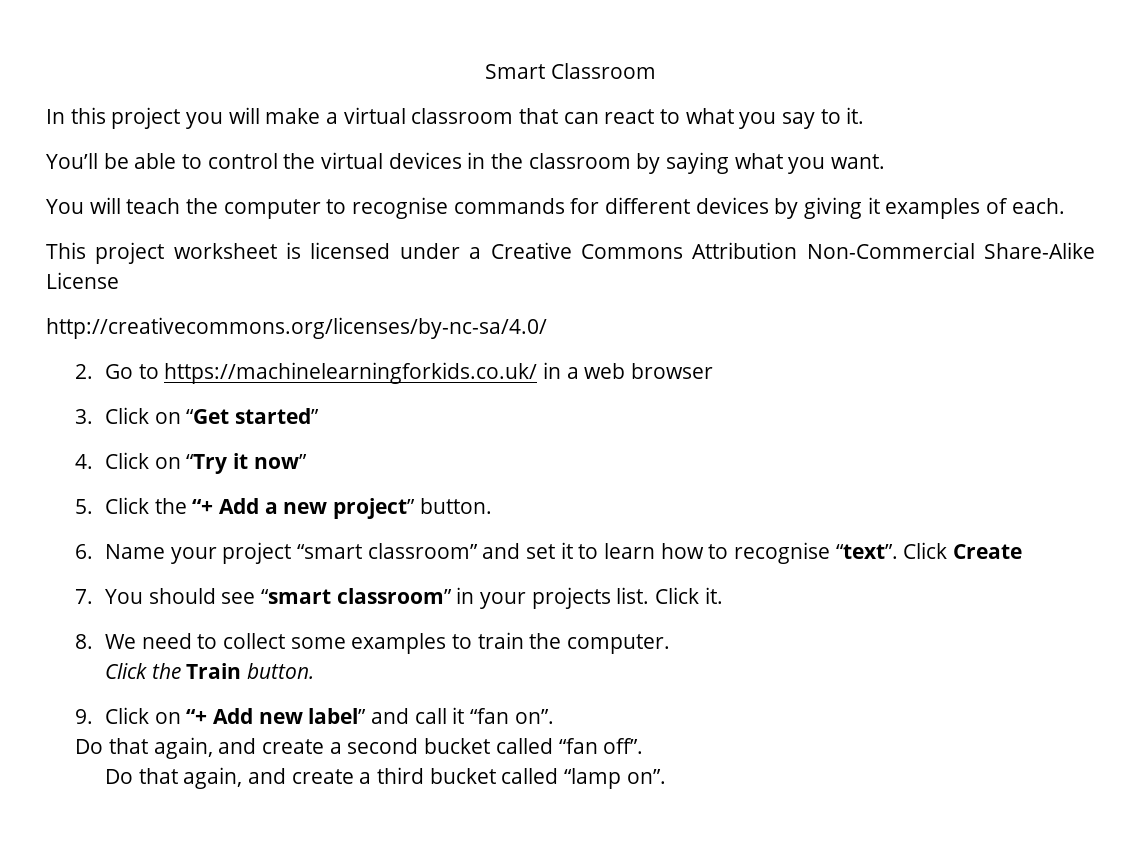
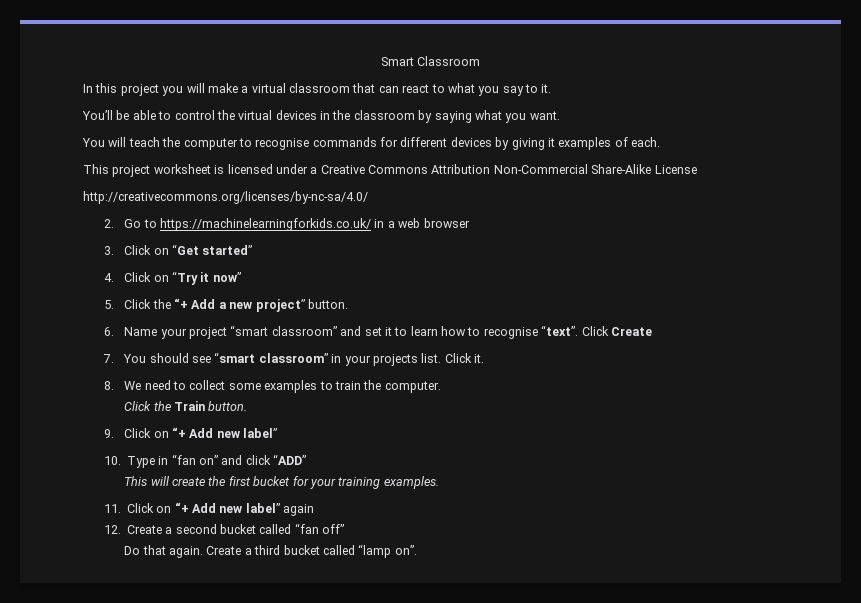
[370,707,554,724] [75,737,325,759] and call it “fan on”. // Do that again, and create -> [103,454,307,468] [124,476,439,489] [103,502,315,516] [103,525,162,534] // 10. Type in “fan on” and click “ADD” // This will create the first bucket for your training examples. // 11. Click on “+ Add new label” again // 12. Create
[603,738,644,754] [104,767,354,789] off”. // Do that again, and create -> [322,524,345,534] [124,545,242,558] off” // Do that again. Create

